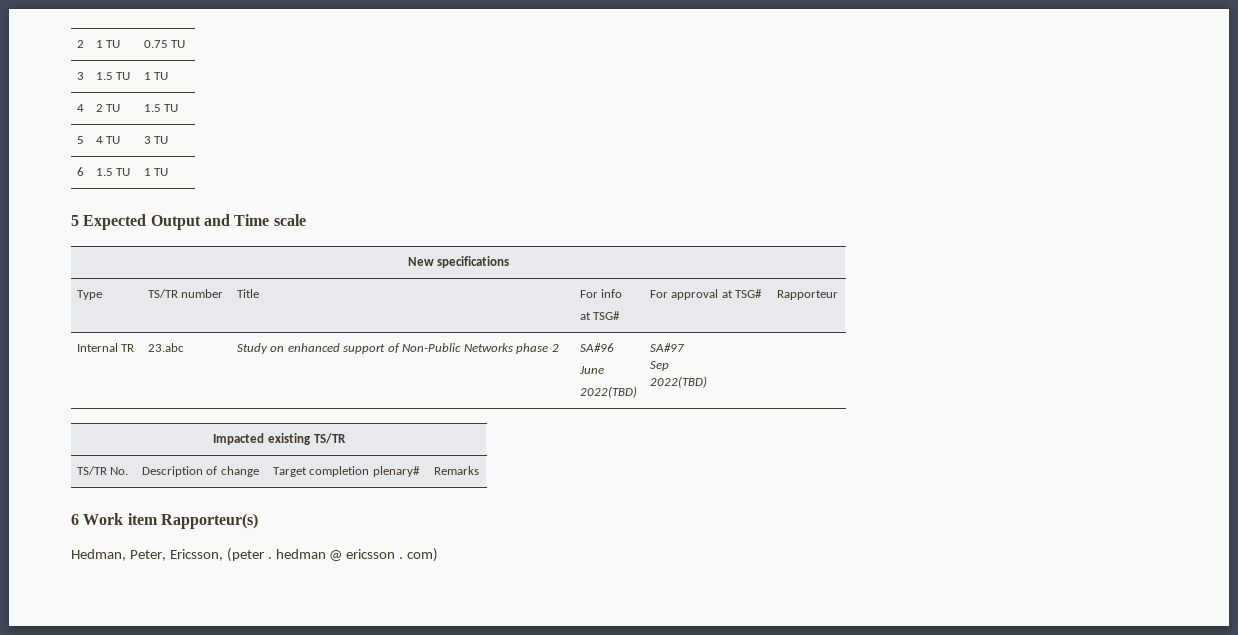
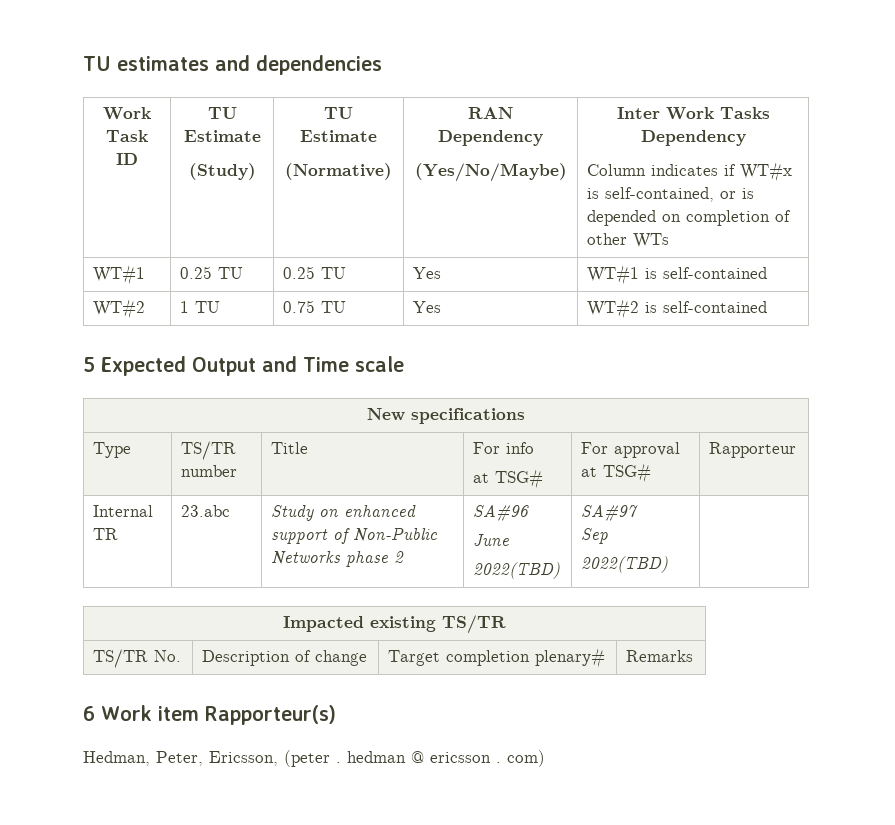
[76,40,84,48] [95,40,121,48] [143,40,186,48] [76,72,84,80] [95,72,131,80] [143,72,169,80] [76,104,84,112] [95,104,121,112] [143,104,179,112] [76,136,84,144] [95,136,121,144] [143,136,169,144] [76,167,84,176] [95,168,131,176] [143,168,169,176] 2 | 1 TU | 0.75 TU // 3 | 1.5 TU | 1 TU // 4 | 2 TU | 1.5 TU // 5 | 4 TU | 3 TU // 6 | 1.5 TU | 1 TU -> [83,55,382,75] [103,107,151,120] [106,130,148,142] [116,153,138,165] [207,107,237,119] [183,130,261,142] [188,163,256,180] [324,107,353,119] [300,130,377,142] [285,163,392,180] [468,107,513,119] [438,130,543,146] [414,163,567,182] [616,107,770,120] [640,130,746,146] [587,162,793,182] [587,187,755,202] [587,210,792,226] [587,233,670,248] [93,265,146,285] [180,266,244,279] [283,266,347,279] [413,267,442,279] [587,265,768,285] [93,299,146,319] [180,301,221,313] [283,300,347,313] [413,301,442,313] [587,299,768,319] TU estimates and dependencies // Work Task ID | TU Estimate // (Study) | TU Estimate // (Normative) | RAN Dependency // (Yes/No/Maybe) | Inter Work Tasks Dependency // Column indicates if WT#x is self-contained, or is depended on completion of other WTs // WT#1 | 0.25 TU | 0.25 TU | Yes | WT#1 is self-contained // WT#2 | 1 TU | 0.75 TU | Yes | WT#2 is self-contained

